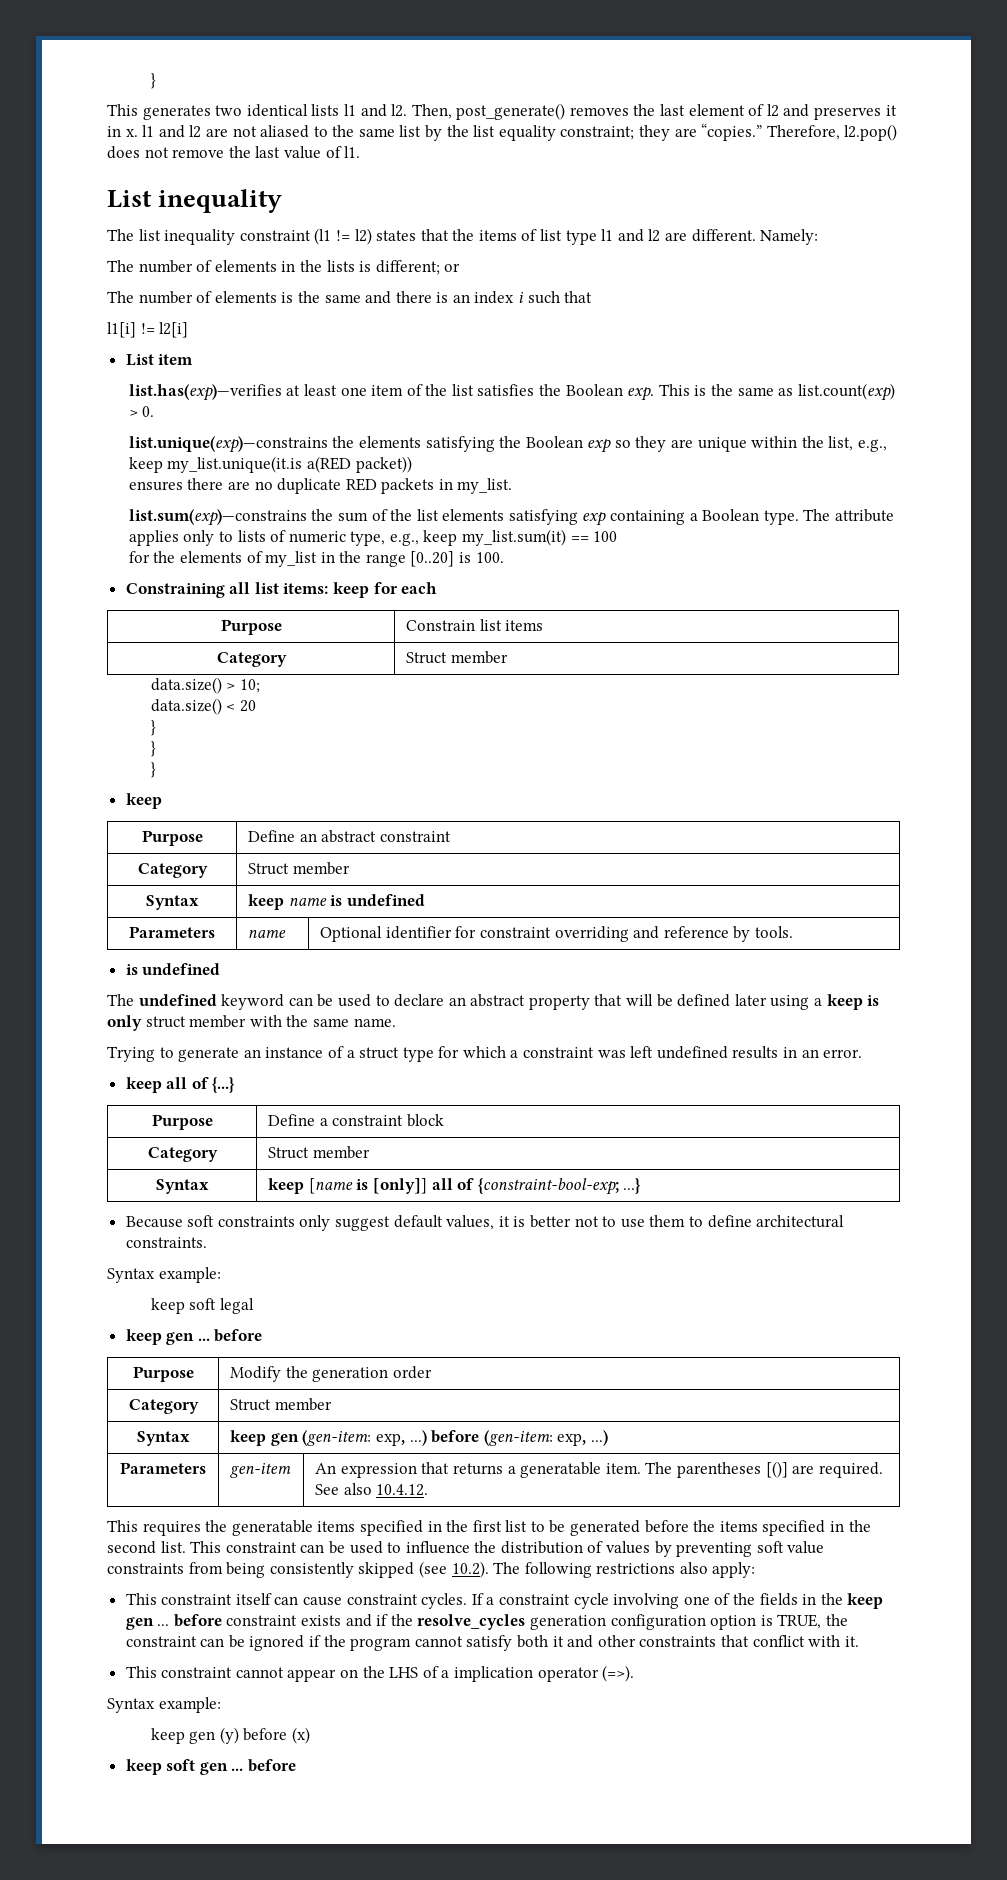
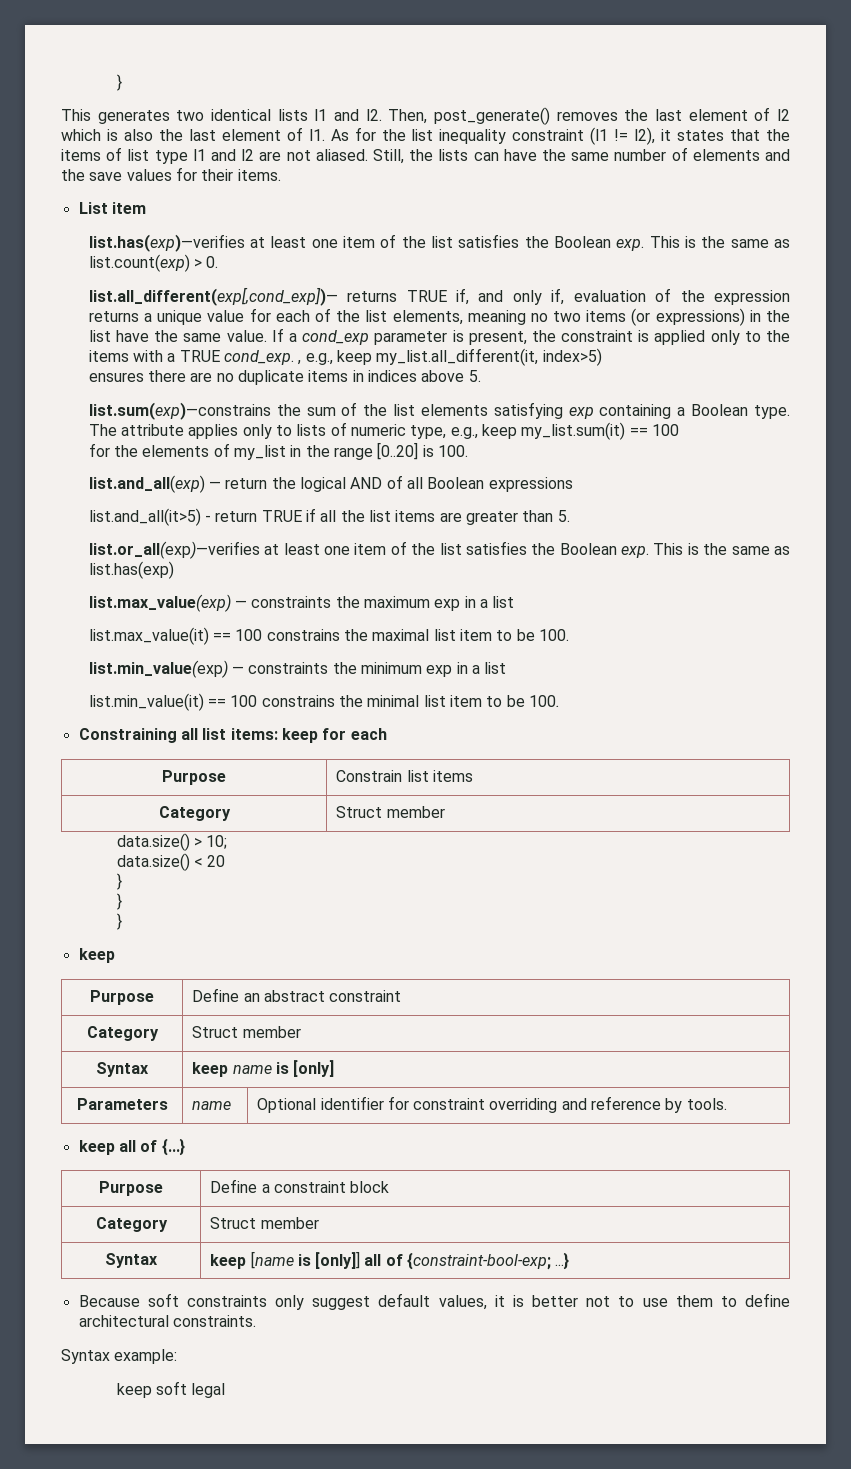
[783,104,897,120] [107,123,898,141] [107,146,321,159] and preserves it in x. l1 and l2 are not aliased to the same list by the list equality constraint; they are “copies.” Therefore, l2.pop() does not remove the last value -> [61,129,281,141] which is also the last element
[107,189,283,213] [107,229,134,241] // List inequality // The -> [330,127,406,141] As for the
[354,228,372,245] l2) -> [634,127,672,145] l2), it
[691,229,819,245] [107,260,461,275] [107,291,593,304] [107,322,189,338] different. Namely: // The number of elements in the lists is different; or // The number of elements is the same and there is an index i such that // l1[i] != l2[i] -> [286,147,790,164] [61,167,281,181] not aliased. Still, the lists can have the same number of elements and the save values for their items.
[128,436,888,453] [128,456,412,473] list.unique(exp)—constrains the elements satisfying the Boolean exp so they are unique within the list, e.g., keep my_list.unique(it.is a(RED packet)) -> [88,287,790,306] [88,308,791,326] [88,328,791,345] [88,348,602,366] list.all_different(exp[,cond_exp])— returns TRUE if, and only if, evaluation of the expression returns a unique value for each of the list elements, meaning no two items (or expressions) in the list have the same value. If a cond_exp parameter is present, the constraint is applied only to the items with a TRUE cond_exp. , e.g., keep my_list.all_different(it, index>5)
[345,478,513,494] RED packets in my_list. -> [308,370,481,382] items in indices above 5.
(504, 557) none -> [88,475,573,493] [88,508,570,526] [88,541,791,559] [88,561,174,579] [88,594,515,612] [88,627,570,645] [88,660,507,678] [88,693,561,711] // list.and_all(exp) — return the logical AND of all Boolean expressions // list.and_all(it>5) - return TRUE if all the list items are greater than 5. // list.or_all(exp)—verifies at least one item of the list satisfies the Boolean exp. This is the same as list.has(exp) // list.max_value(exp) — constraints the maximum exp in a list // list.max_value(it) == 100 constrains the maximal list item to be 100. // list.min_value(exp) — constraints the minimum exp in a list // list.min_value(it) == 100 constrains the minimal list item to be 100.
[346,894,425,906] undefined -> [293,1060,335,1077] [only]
[125,963,221,975] [107,994,880,1010] [107,1015,396,1031] [107,1046,863,1062] // is undefined // The undefined keyword can be used to declare an abstract property that will be defined later using a keep is only struct member with the same name. // Trying to generate an instance of a struct type for which a constraint was left undefined results in an error. -> (727, 1104) none
[125,1329,263,1345] [132,1366,194,1382] [230,1366,432,1382] [128,1399,199,1414] [230,1398,332,1411] [136,1431,190,1446] [230,1430,608,1446] [120,1462,206,1474] [230,1463,292,1478] [315,1461,883,1478] [315,1483,429,1496] [107,1520,871,1536] [107,1541,825,1557] [107,1561,756,1578] [125,1593,884,1609] [125,1614,848,1630] [125,1635,859,1651] [125,1665,635,1682] [107,1697,221,1713] [150,1727,310,1744] [125,1759,297,1775] // keep gen ... before // Purpose | Modify the generation order // Category | Struct member // Syntax | keep gen (gen-item: exp, ...) before (gen-item: exp, ...) // Parameters | gen-item | An expression that returns a generatable item. The parentheses [()] are required. See also 10.4.12. // This requires the generatable items specified in the first list to be generated before the items specified in the second list. This constraint can be used to influence the distribution of values by preventing soft value constraints from being consistently skipped (see 10.2). The following restrictions also apply: // This constraint itself can cause constraint cycles. If a constraint cycle involving one of the fields in the keep gen ... before constraint exists and if the resolve_cycles generation configuration option is TRUE, the constraint can be ignored if the program cannot satisfy both it and other constraints that conflict with it. // This constraint cannot appear on the LHS of a implication operator (=>). // Syntax example: // keep gen (y) before (x) // keep soft gen ... before -> (226, 1390) none

